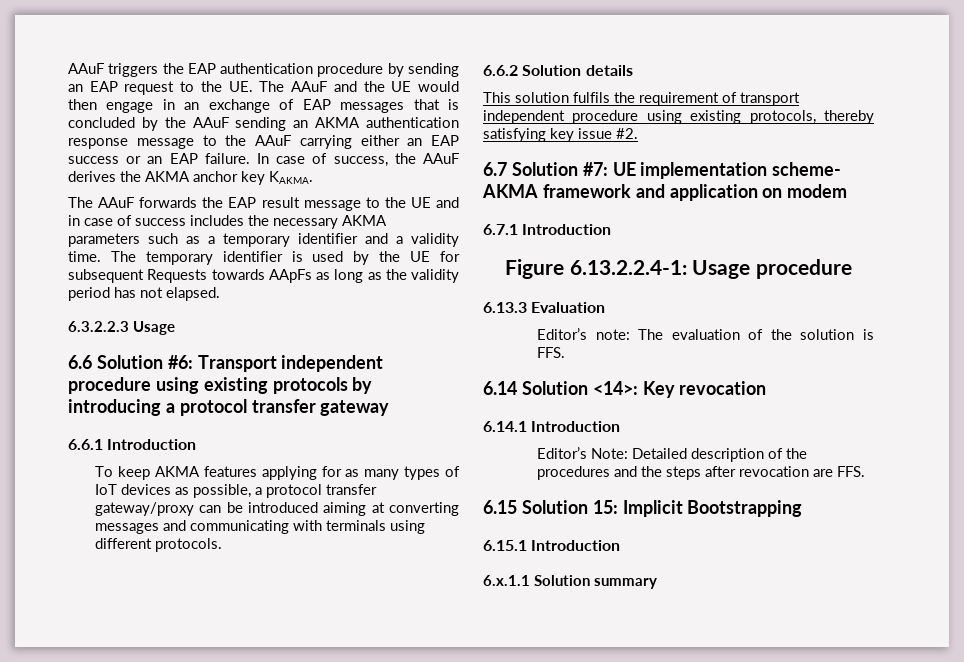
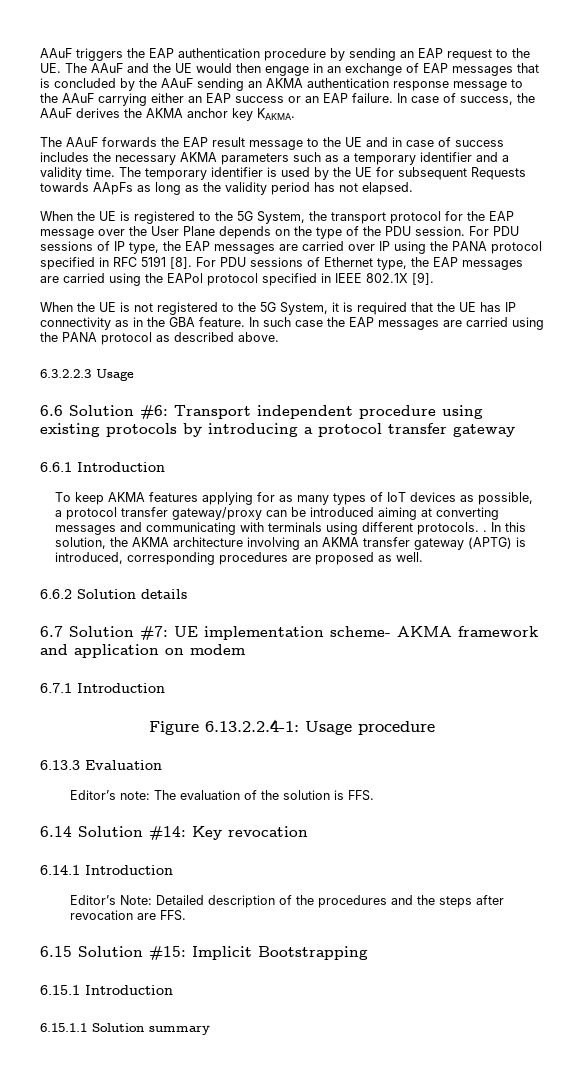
(220, 294) none -> [40,211,514,224] [40,226,519,239] [40,241,542,254] [40,256,523,270] [40,272,434,286] [40,302,516,315] [40,317,544,330] [40,332,279,345] // When the UE is registered to the 5G System, the transport protocol for the EAP message over the User Plane depends on the type of the PDU session. For PDU sessions of IP type, the EAP messages are carried over IP using the PANA protocol specified in RFC 5191 [8]. For PDU sessions of Ethernet type, the EAP messages are carried using the EAPol protocol specified in IEEE 802.1X [9]. // When the UE is not registered to the 5G System, it is required that the UE has IP connectivity as in the GBA feature. In such case the EAP messages are carried using the PANA protocol as described above.
[483,65,633,76] [483,92,800,106] [483,110,874,124] [483,128,638,142] // 6.6.2 Solution details // This solution fulfils the requirement of transport independent procedure using existing protocols, thereby satisfying key issue #2. -> [483,522,527,532] [55,537,527,550] [55,552,424,565] [40,589,187,599] . In this solution, the AKMA architecture involving an AKMA transfer gateway (APTG) is introduced, corresponding procedures are proposed as well. // 6.6.2 Solution details
[592,381,638,395] <14>: -> [149,826,186,840] #14:
[592,500,618,514] 15: -> [149,946,186,960] #15:
[483,575,530,586] 6.x.1.1 -> [40,1023,87,1032] 6.15.1.1

